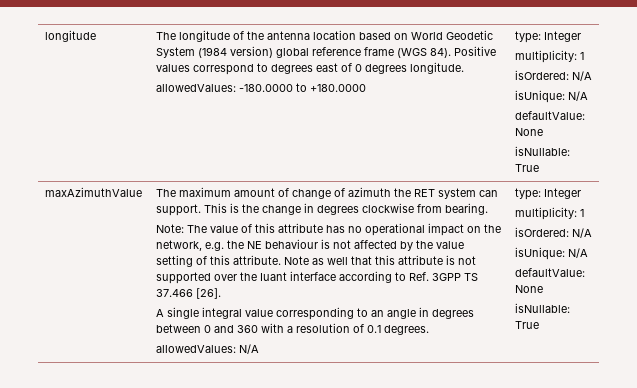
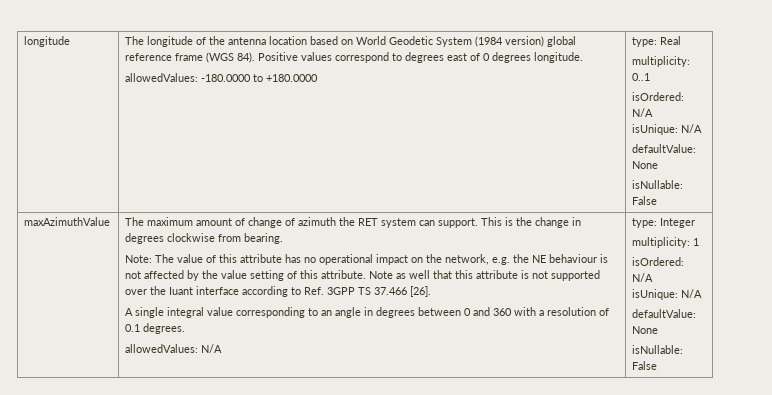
[543,31,581,42] [514,50,584,63] [514,70,592,81] [514,90,588,103] [514,111,585,120] [514,128,543,136] [514,146,570,156] [514,164,539,172] Integer // multiplicity: 1 // isOrdered: N/A // isUnique: N/A // defaultValue: None // isNullable: True -> [660,36,682,45] [632,56,691,67] [632,73,651,81] [632,92,685,101] [632,108,654,117] [632,124,703,135] [632,144,697,153] [632,161,659,169] [632,180,684,189] [632,196,658,205] Real // multiplicity: 0..1 // isOrdered: N/A // isUnique: N/A // defaultValue: None // isNullable: False
[514,321,539,329] True -> [632,361,658,370] False

